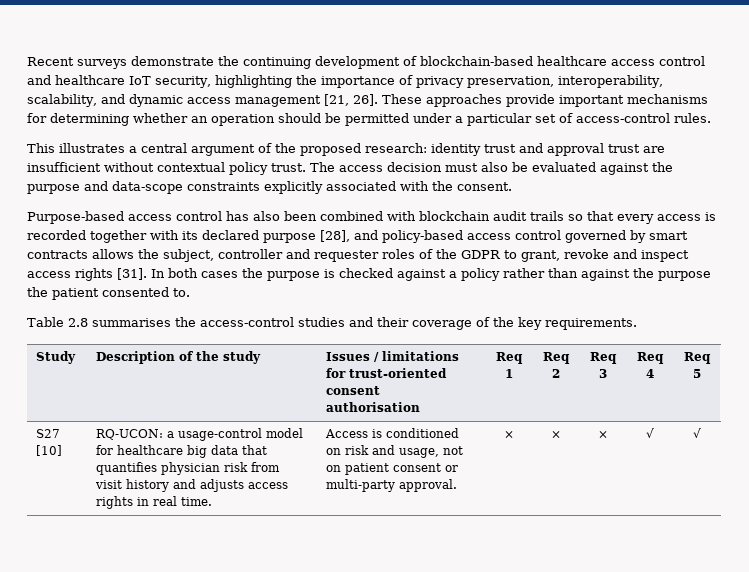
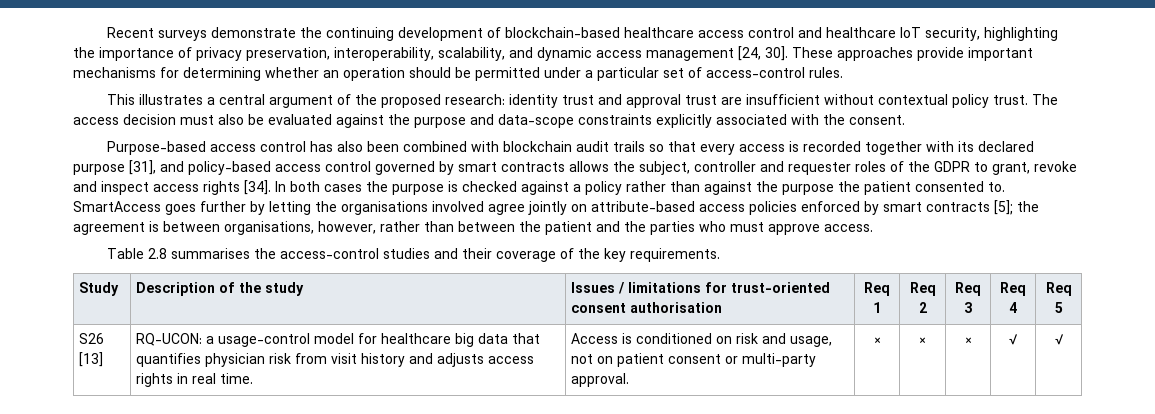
[323,94,378,106] [21, 26]. -> [738,46,788,61] [24, 30].
[320,230,350,242] [28], -> [129,160,156,175] [31],
[117,268,147,280] [31]. -> [244,180,271,195] [34].
(190, 292) none -> [73,200,1039,215] [73,221,873,235] SmartAccess goes further by letting the organisations involved agree jointly on attribute-based access policies enforced by smart contracts [5]; the agreement is between organisations, however, rather than between the patient and the parties who must approve access.
[36,429,61,438] [36,445,63,456] S27 [10] -> [79,333,105,344] [79,352,104,367] S26 [13]

